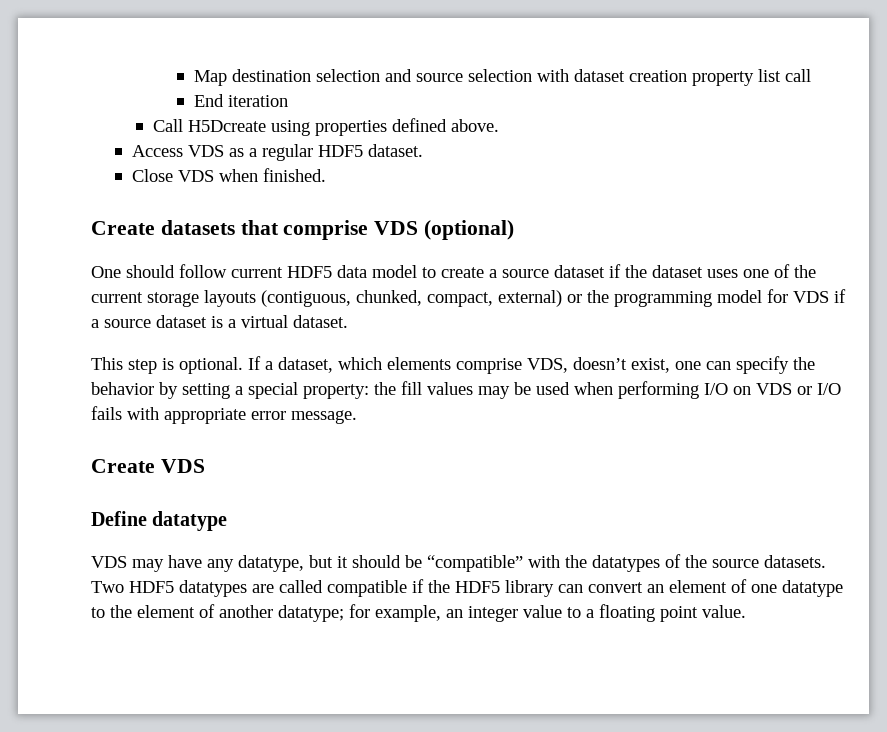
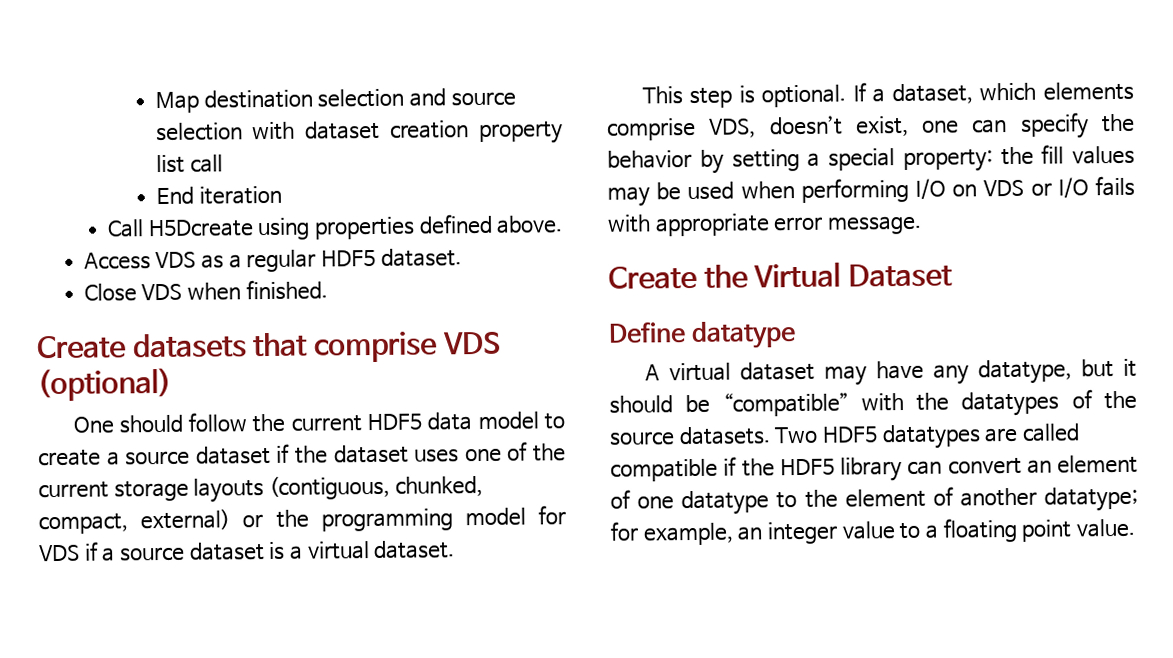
(227, 271) none -> [252,413,286,433] the
[160,459,205,473] VDS -> [703,261,954,289] the Virtual Dataset
[91,556,127,568] VDS -> [644,361,815,382] A virtual dataset

